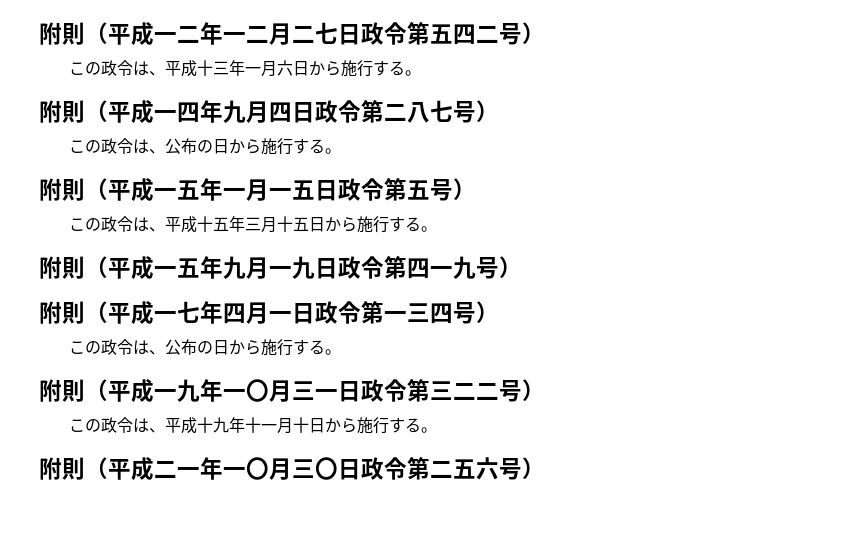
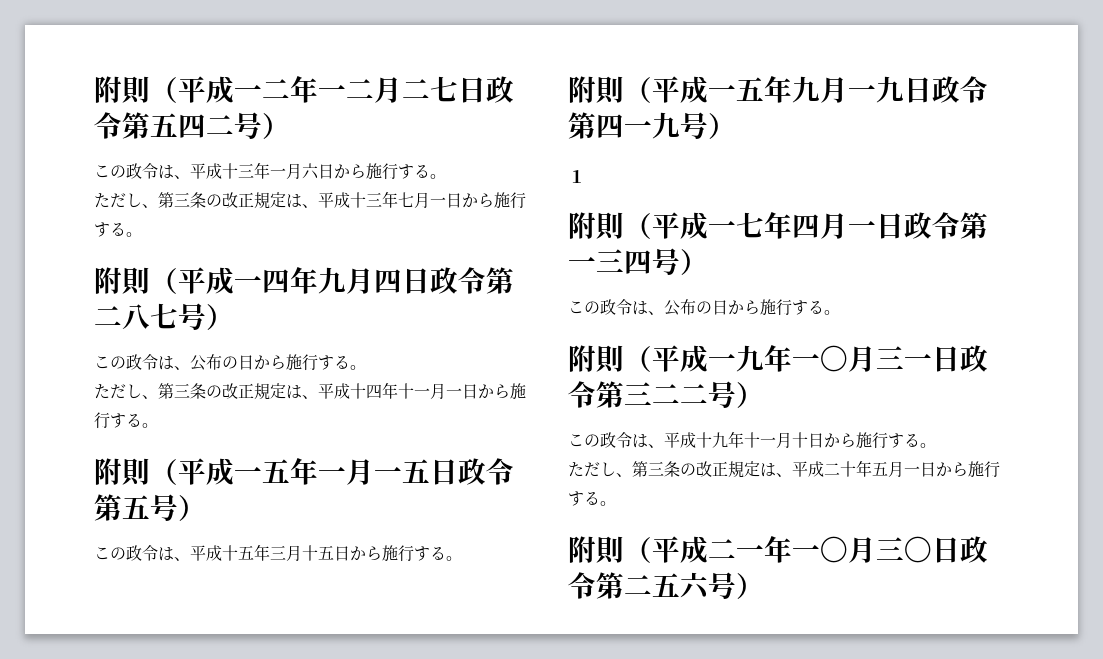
(422, 73) none -> [94,191,526,209] [94,222,142,237] // ただし、第三条の改正規定は、平成十三年七月一日から施行する。
(342, 151) none -> [94,382,526,400] [94,412,158,429] // ただし、第三条の改正規定は、平成十四年十一月一日から施行する。
(522, 267) none -> [568,170,586,183] // １
(438, 430) none -> [568,460,1000,478] [568,491,616,506] // ただし、第三条の改正規定は、平成二十年五月一日から施行する。

